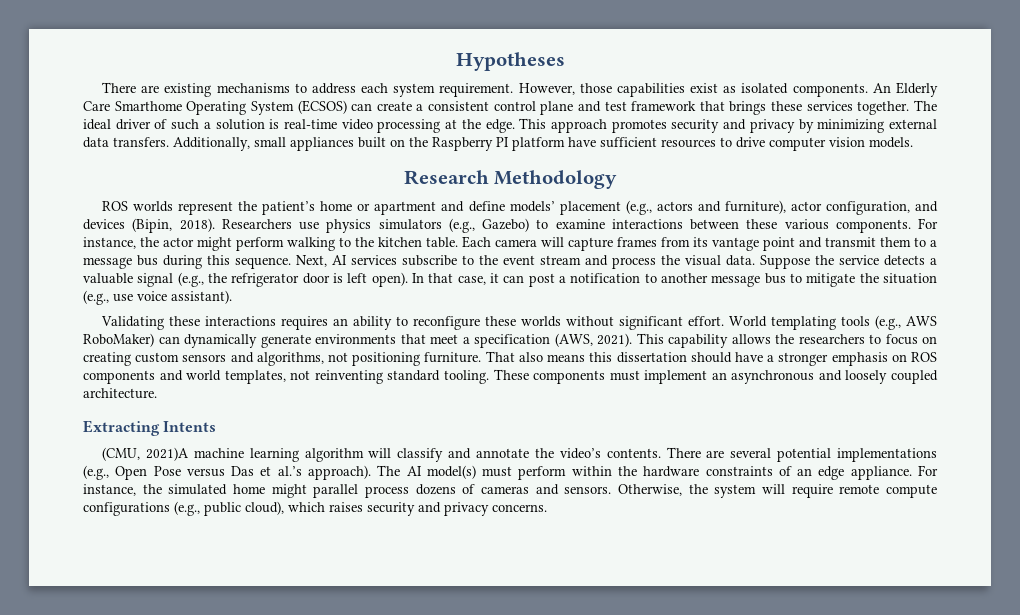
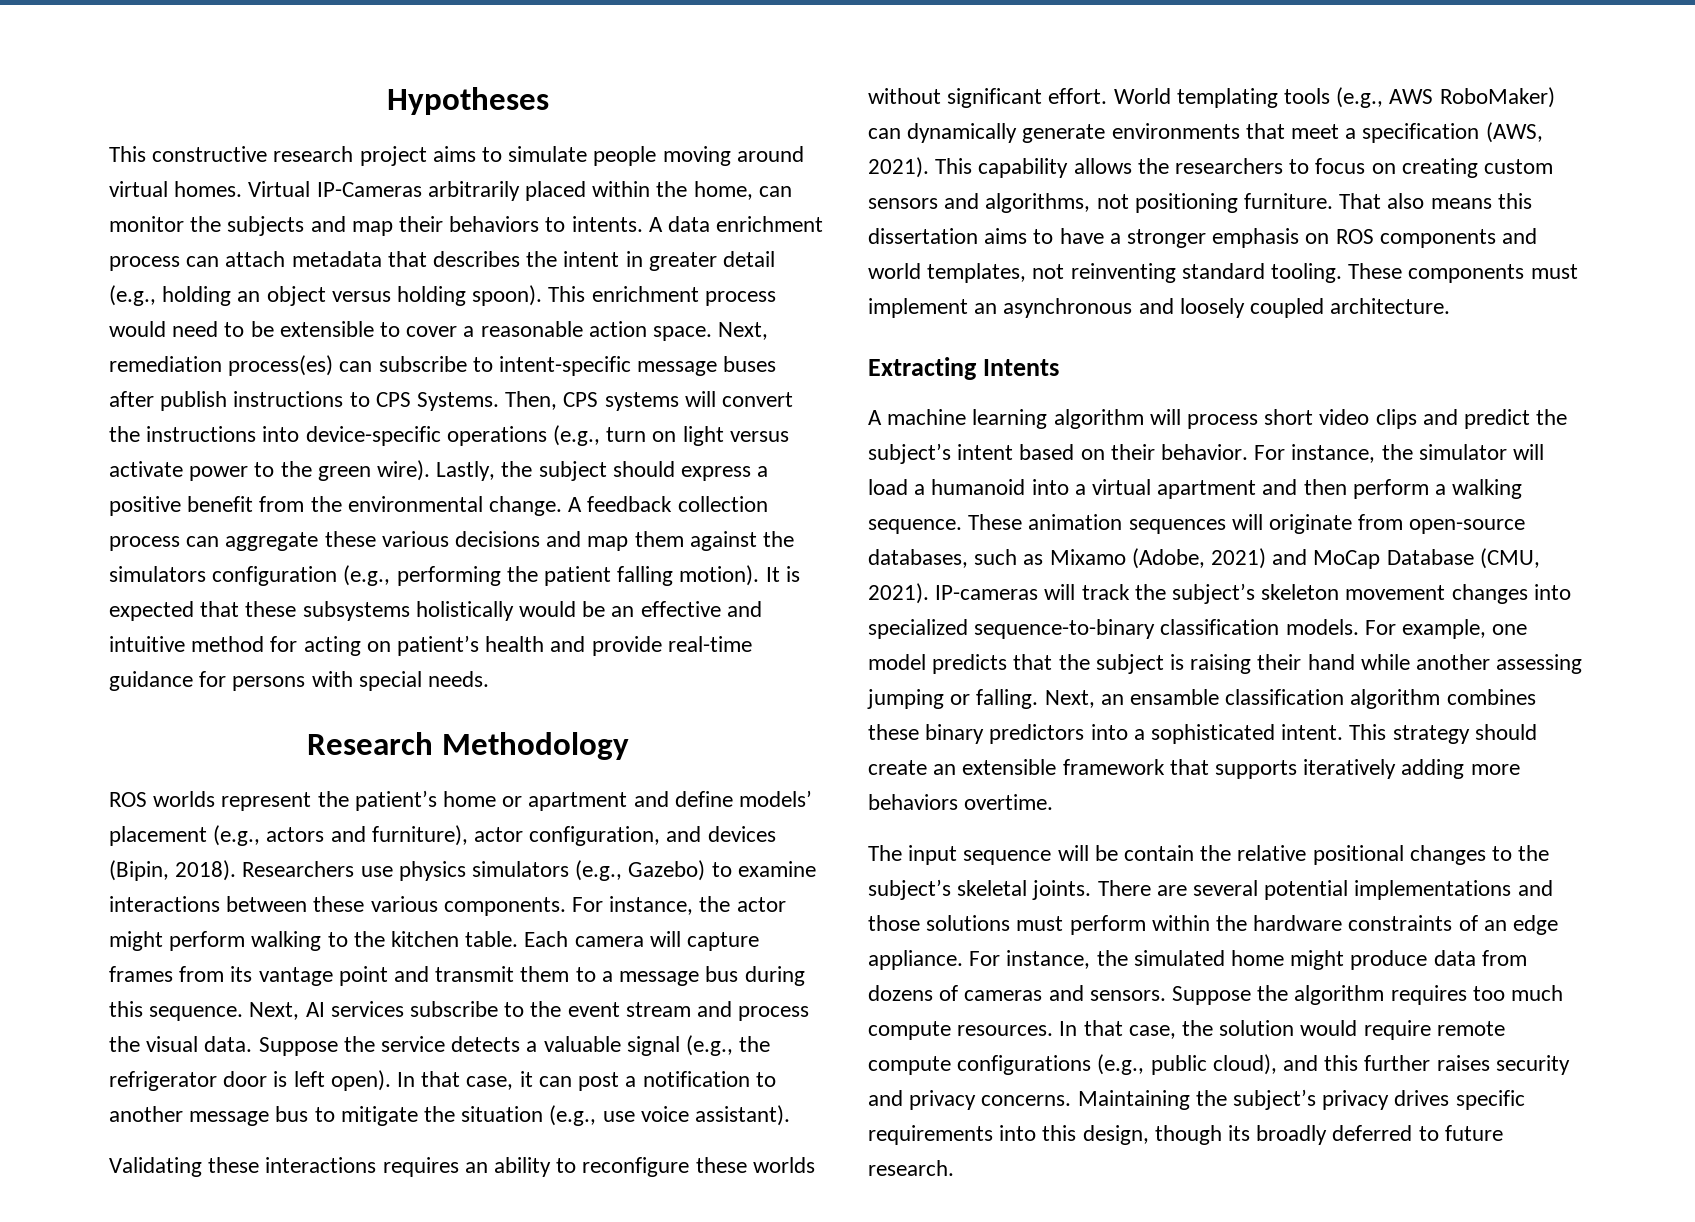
[102,82,939,97] [83,100,938,115] [83,118,937,133] [83,137,913,151] There are existing mechanisms to address each system requirement. However, those capabilities exist as isolated components. An Elderly Care Smarthome Operating System (ECSOS) can create a consistent control plane and test framework that brings these services together. The ideal driver of such a solution is real-time video processing at the edge. This approach promotes security and privacy by minimizing external data transfers. Additionally, small appliances built on the Raspberry PI platform have sufficient resources to drive computer vision models. -> [109,146,804,166] [109,181,792,201] [109,216,824,236] [109,251,776,271] [109,285,776,306] [109,321,769,341] [109,355,777,376] [109,391,794,411] [109,425,789,446] [109,460,769,481] [109,496,768,516] [109,531,795,551] [109,565,800,586] [109,601,762,621] [109,635,752,656] [109,671,490,691] This constructive research project aims to simulate people moving around virtual homes. Virtual IP-Cameras arbitrarily placed within the home, can monitor the subjects and map their behaviors to intents. A data enrichment process can attach metadata that describes the intent in greater detail (e.g., holding an object versus holding spoon). This enrichment process would need to be extensible to cover a reasonable action space. Next, remediation process(es) can subscribe to intent-specific message buses after publish instructions to CPS Systems. Then, CPS systems will convert the instructions into device-specific operations (e.g., turn on light versus activate power to the green wire). Lastly, the subject should express a positive benefit from the environmental change. A feedback collection process can aggregate these various decisions and map them against the simulators configuration (e.g., performing the patient falling motion). It is expected that these subsystems holistically would be an effective and intuitive method for acting on patient’s health and provide real-time guidance for persons with special needs.
[690,352,732,363] should -> [984,228,1054,244] aims to
[102,447,189,461] (CMU, 2021)A -> [868,410,882,425] A
[397,448,661,462] classify and annotate the video’s contents. -> [1187,409,1568,429] [868,443,1545,464] [868,479,1523,499] [868,514,1526,534] [868,548,1540,569] [868,583,1571,604] [868,619,1528,639] [868,654,1583,674] [867,689,1536,709] [868,724,1537,744] [868,759,1520,779] [868,794,1054,810] [868,845,1550,865] [868,879,1092,900] process short video clips and predict the subject’s intent based on their behavior. For instance, the simulator will load a humanoid into a virtual apartment and then perform a walking sequence. These animation sequences will originate from open-source databases, such as Mixamo (Adobe, 2021) and MoCap Database (CMU, 2021). IP-cameras will track the subject’s skeleton movement changes into specialized sequence-to-binary classification models. For example, one model predicts that the subject is raising their hand while another assessing jumping or falling. Next, an ensamble classification algorithm combines these binary predictors into a sophisticated intent. This strategy should create an extensible framework that supports iteratively adding more behaviors overtime. // The input sequence will be contain the relative positional changes to the subject’s skeletal joints.
[83,465,476,480] (e.g., Open Pose versus Das et al.’s approach). The AI model(s) -> [1517,880,1553,896] [868,915,1011,931] and those solutions
[313,484,409,498] parallel process -> [1350,950,1527,970] produce data from
[618,484,785,498] Otherwise, the system will -> [1172,985,1564,1005] [868,1020,1358,1040] Suppose the algorithm requires too much compute resources. In that case, the solution would
[288,502,325,512] which -> [1283,1055,1431,1071] and this further
(547, 508) none -> [1077,1089,1525,1110] [868,1125,1503,1145] [868,1160,954,1176] Maintaining the subject’s privacy drives specific requirements into this design, though its broadly deferred to future research.

